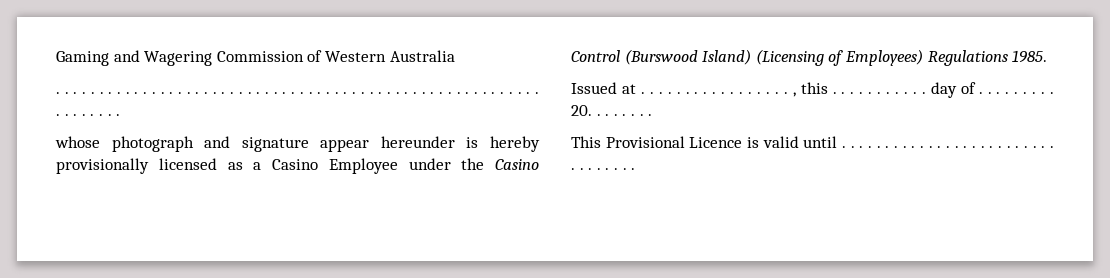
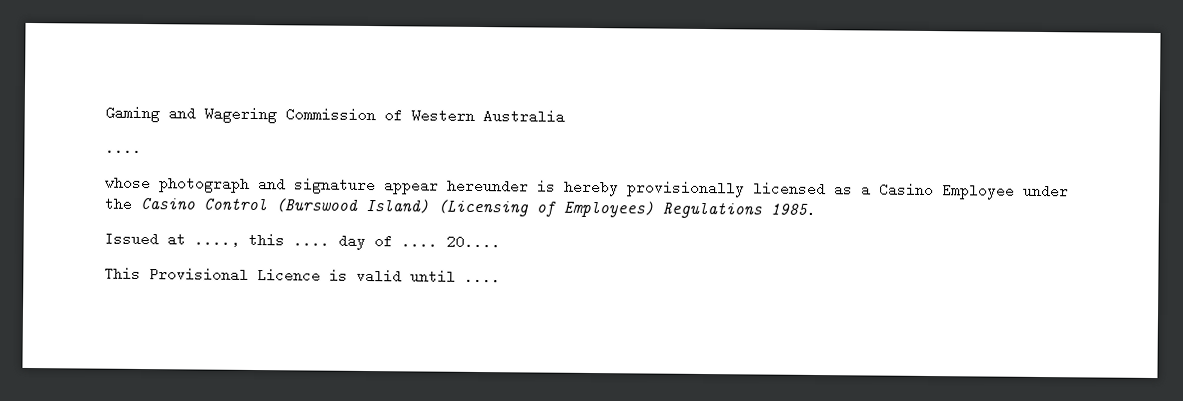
[56,92,539,94] [56,114,121,116] . . . . . . . . . . . . . . . . . . . . . . . . . . . . . . . . . . . . . . . . . . . . . . . . . . . . . . . . . . . . . . . . -> [105,140,142,155] ....
[640,82,1055,98] [571,105,653,116] . . . . . . . . . . . . . . . . . , this . . . . . . . . . . . day of . . . . . . . . . 20. . . . . . . . -> [194,232,501,250] ...., this .... day of .... 20....
[842,146,1055,148] [571,168,636,170] . . . . . . . . . . . . . . . . . . . . . . . . . . . . . . . . . -> [464,269,501,285] ....

